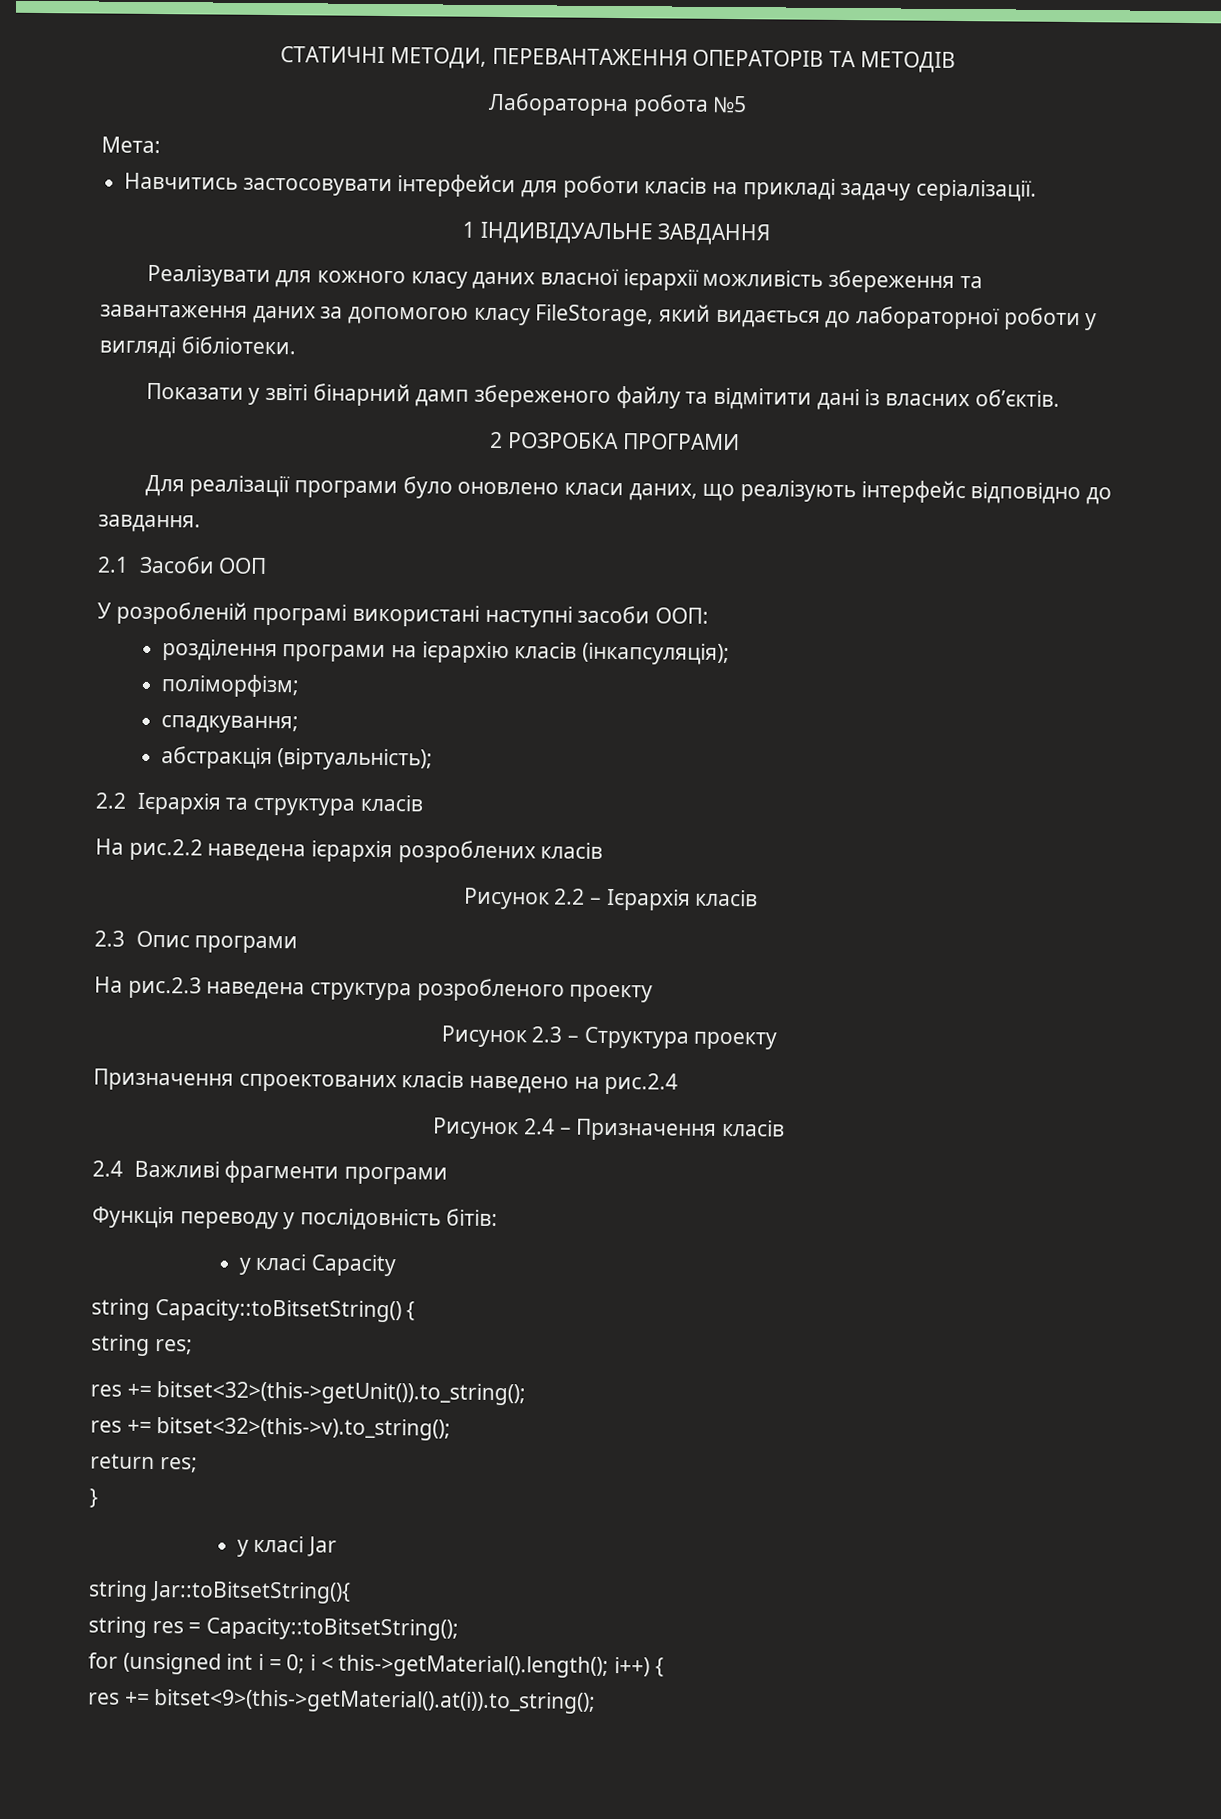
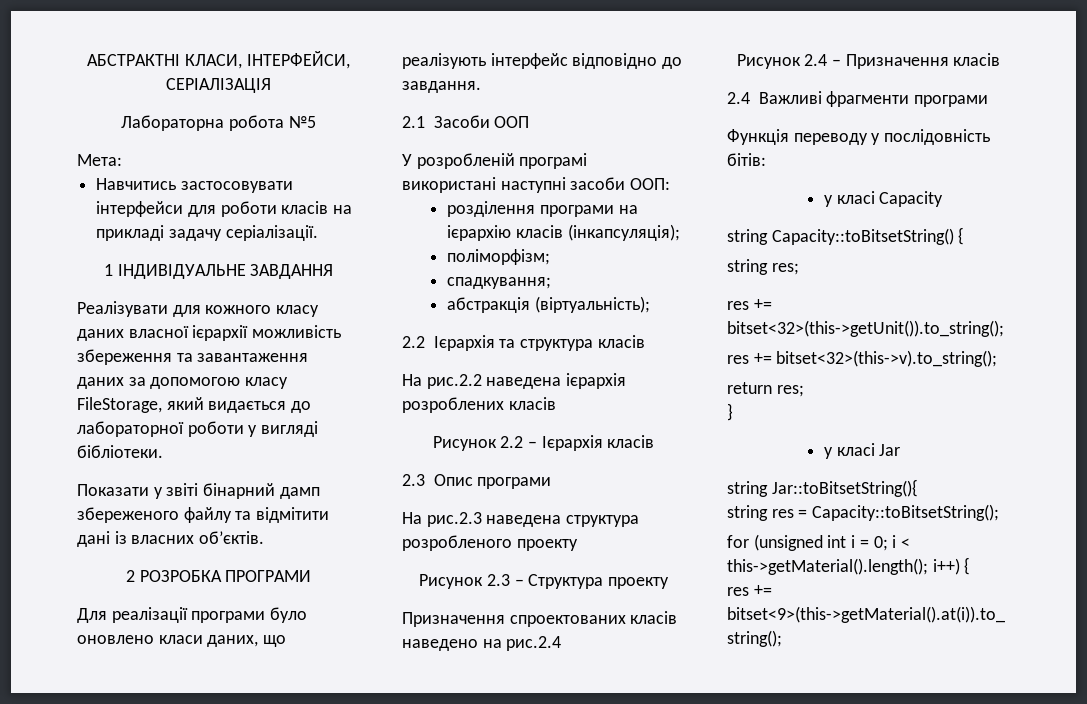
[280,46,956,73] СТАТИЧНІ МЕТОДИ, ПЕРЕВАНТАЖЕННЯ ОПЕРАТОРІВ ТА МЕТОДІВ -> [87,51,350,69] [166,78,271,93] АБСТРАКТНІ КЛАСИ, ІНТЕРФЕЙСИ, СЕРІАЛІЗАЦІЯ

